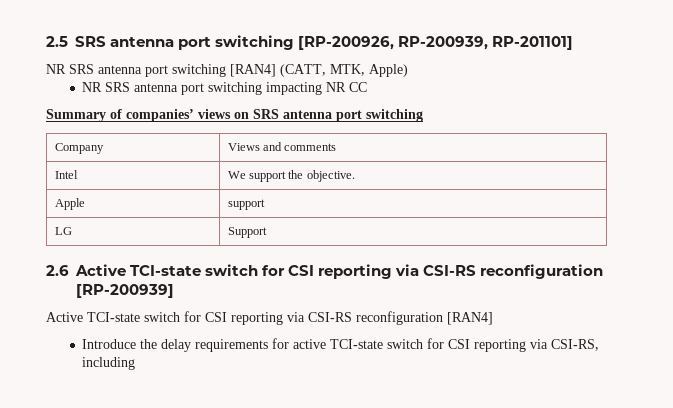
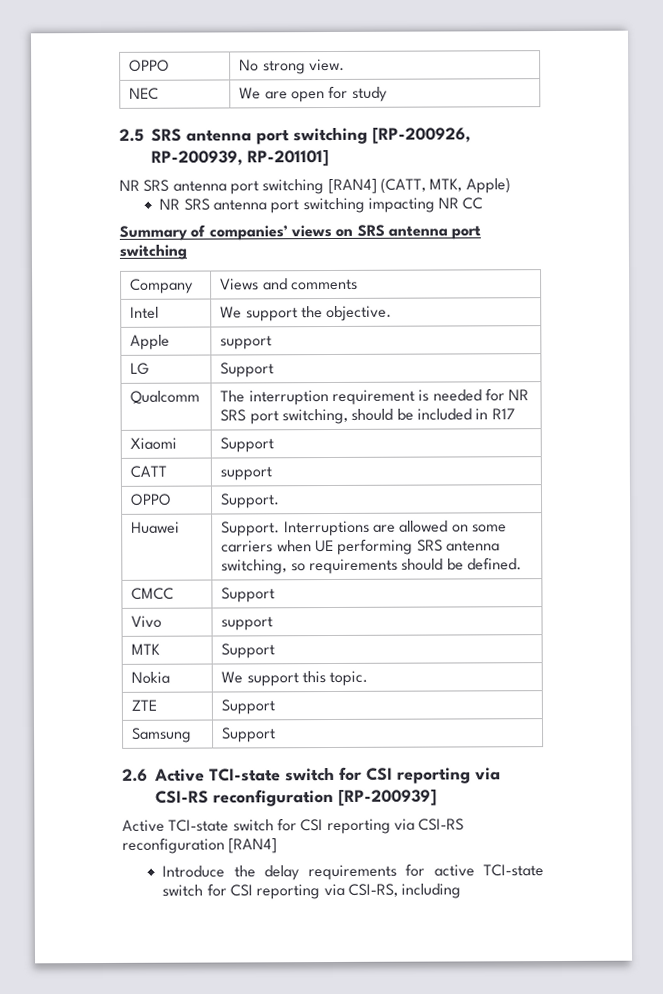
(46, 41) none -> [129,59,171,72] [239,58,345,75] [129,87,160,100] [239,85,388,103] OPPO | No strong view. // NEC | We are open for study //
(267, 232) none -> [130,390,201,404] [220,388,530,406] [220,408,515,425] [130,437,178,450] [220,437,275,453] [130,465,168,478] [220,466,273,481] [130,493,173,506] [220,493,281,509] [131,521,181,534] [221,520,507,537] [221,538,500,555] [221,557,522,575] [131,587,175,600] [221,587,276,603] [131,615,163,628] [221,616,274,631] [131,643,161,655] [221,643,276,659] [131,671,171,684] [221,670,369,687] [131,699,158,711] [221,699,276,715] [132,727,193,743] [222,727,277,743] // Qualcomm | The interruption requirement is needed for NR SRS port switching, should be included in R17 // Xiaomi | Support // CATT | support // OPPO | Support. // Huawei | Support. Interruptions are allowed on some carriers when UE performing SRS antenna switching, so requirements should be defined. // CMCC | Support // Vivo | support // MTK | Support // Nokia | We support this topic. // ZTE | Support // Samsung | Support

